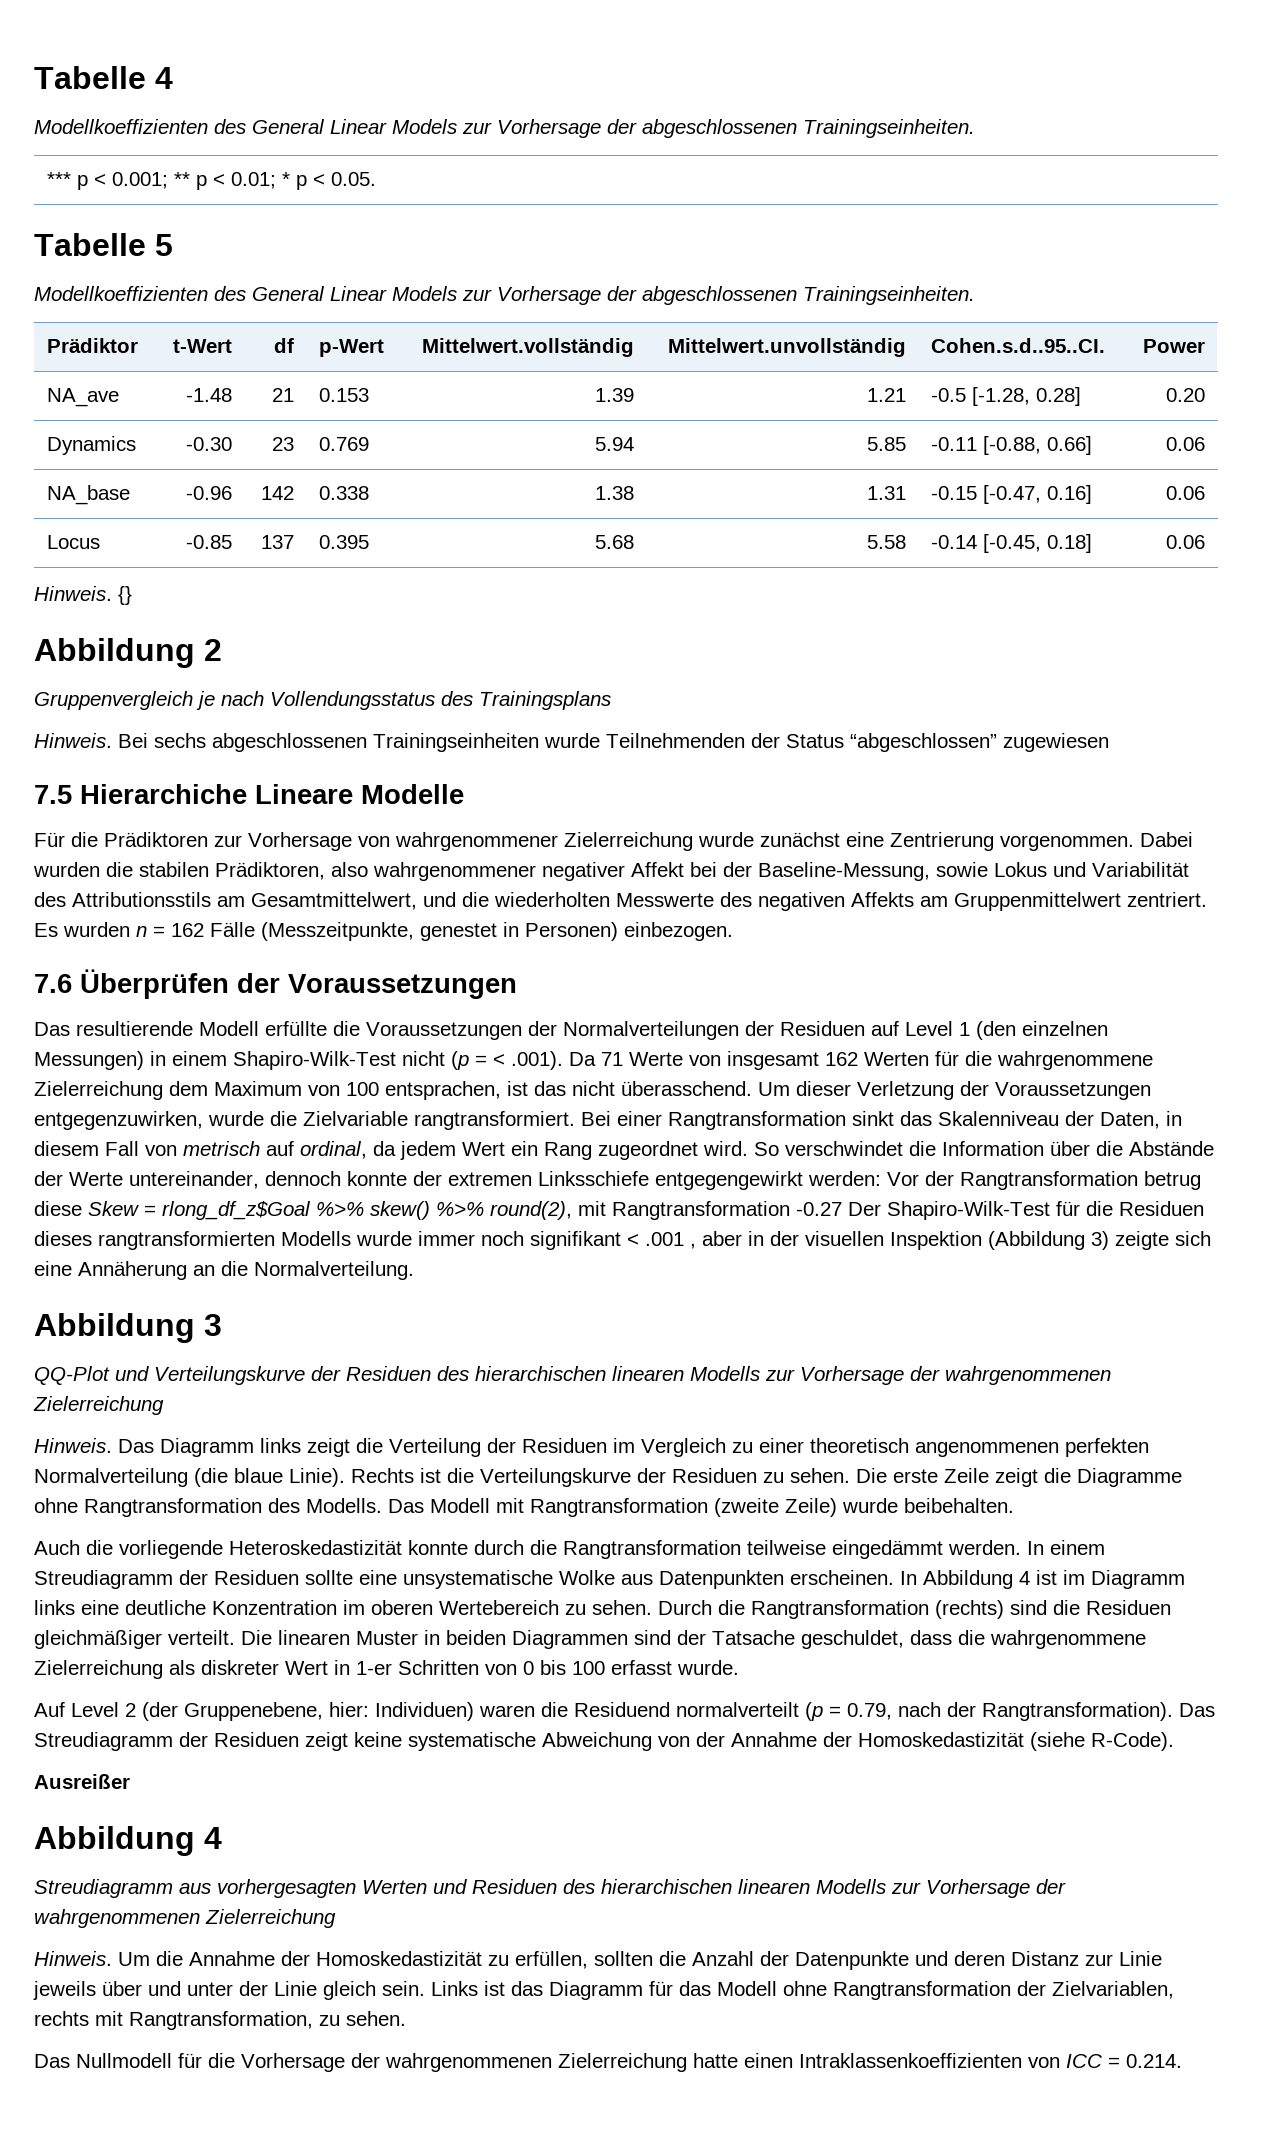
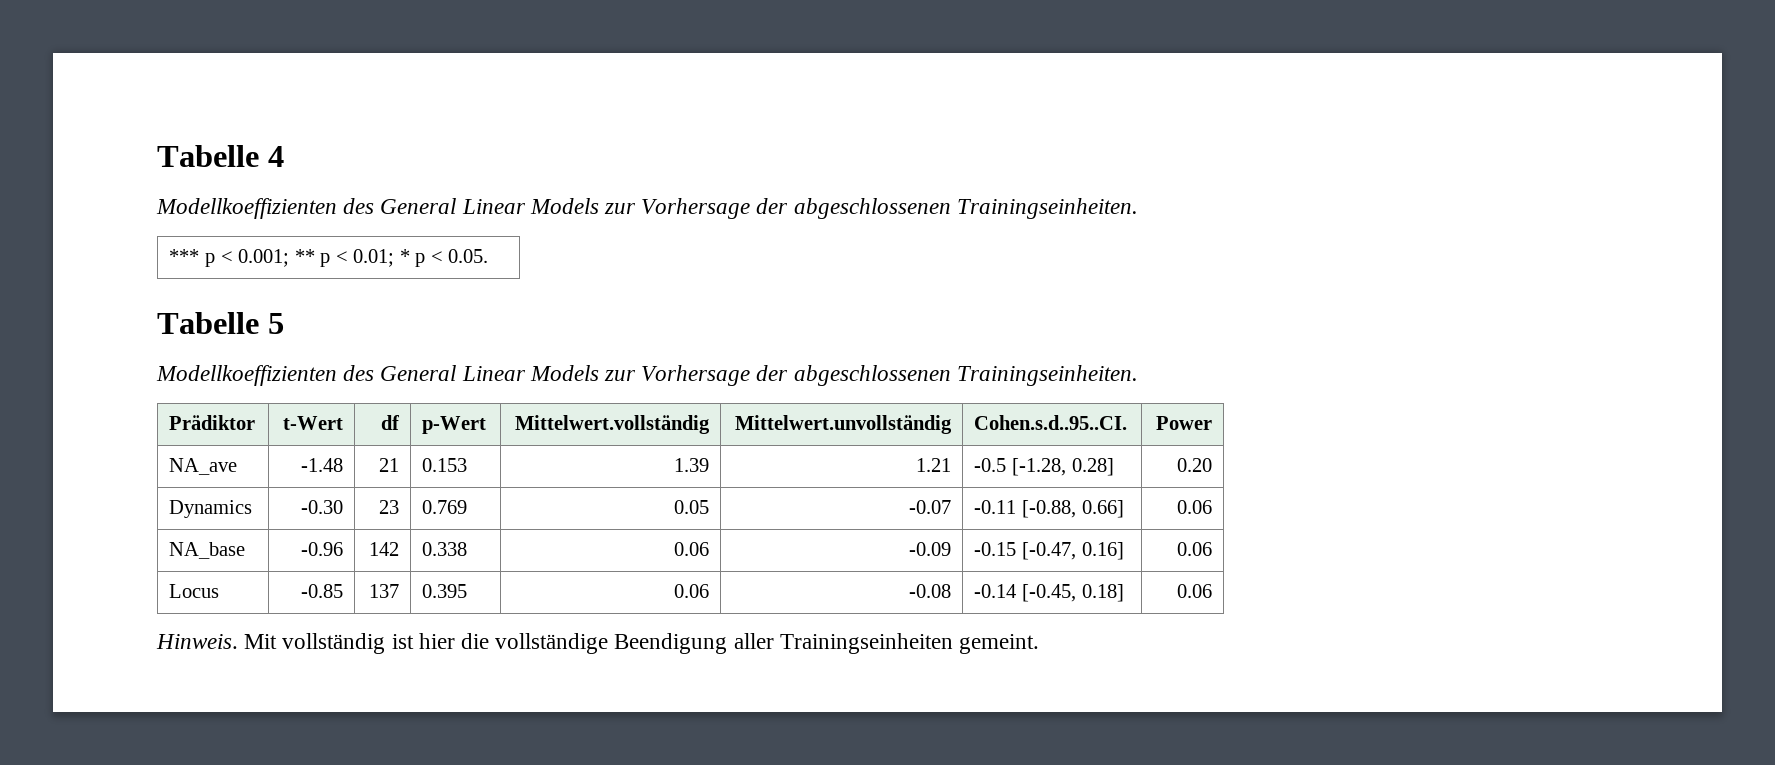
[594,437,634,451] [866,437,906,451] 5.94 | 5.85 -> [673,500,709,514] [908,500,951,514] 0.05 | -0.07
[594,486,634,500] [866,486,906,500] 1.38 | 1.31 -> [673,542,709,556] [908,542,951,556] 0.06 | -0.09
[594,535,634,549] [866,535,906,549] 5.68 | 5.58 -> [673,584,709,598] [908,584,951,598] 0.06 | -0.08
[118,586,132,605] [34,638,222,668] [34,691,611,710] [34,733,1109,752] [34,784,464,804] [34,832,1193,851] [33,862,1189,881] [34,892,1207,911] [34,922,733,941] [34,969,517,999] [34,1021,1108,1040] [34,1051,1153,1070] [34,1081,1151,1100] [34,1111,1182,1130] [34,1141,1214,1160] [34,1171,1201,1190] [34,1201,1204,1220] [34,1231,1211,1250] [34,1261,414,1280] [34,1313,222,1343] [34,1366,1111,1385] [33,1396,164,1415] [34,1438,1149,1457] [34,1468,1182,1487] [34,1498,1014,1517] [34,1540,1105,1559] [34,1570,1185,1589] [34,1600,1171,1619] [34,1630,1146,1649] [34,1660,739,1679] [34,1702,1215,1721] [34,1732,1174,1751] [34,1774,130,1789] [34,1826,222,1856] [34,1879,1066,1898] [34,1909,336,1928] [34,1951,1162,1970] [33,1981,1174,2000] [34,2011,406,2030] [34,2053,1182,2072] {} // Abbildung 2 // Gruppenvergleich je nach Vollendungsstatus des Trainingsplans // Hinweis. Bei sechs abgeschlossenen Trainingseinheiten wurde Teilnehmenden der Status “abgeschlossen” zugewiesen // 7.5 Hierarchiche Lineare Modelle // Für die Prädiktoren zur Vorhersage von wahrgenommener Zielerreichung wurde zunächst eine Zentrierung vorgenommen. Dabei wurden die stabilen Prädiktoren, also wahrgenommener negativer Affekt bei der Baseline-Messung, sowie Lokus und Variabilität des Attributionsstils am Gesamtmittelwert, und die wiederholten Messwerte des negativen Affekts am Gruppenmittelwert zentriert. Es wurden n = 162 Fälle (Messzeitpunkte, genestet in Personen) einbezogen. // 7.6 Überprüfen der Voraussetzungen // Das resultierende Modell erfüllte die Voraussetzungen der Normalverteilungen der Residuen auf Level 1 (den einzelnen Messungen) in einem Shapiro-Wilk-Test nicht (p = < .001). Da 71 Werte von insgesamt 162 Werten für die wahrgenommene Zielerreichung dem Maximum von 100 entsprachen, ist das nicht überasschend. Um dieser Verletzung der Voraussetzungen entgegenzuwirken, wurde die Zielvariable rangtransformiert. Bei einer Rangtransformation sinkt das Skalenniveau der Daten, in diesem Fall von metrisch auf ordinal, da jedem Wert ein Rang zugeordnet wird. So verschwindet die Information über die Abstände der Werte untereinander, dennoch konnte der extremen Linksschiefe entgegengewirkt werden: Vor der Rangtransformation betrug diese Skew = rlong_df_z$Goal %>% skew() %>% round(2), mit Rangtransformation -0.27 Der Shapiro-Wilk-Test für die Residuen dieses rangtransformierten Modells wurde immer noch signifikant < .001 , aber in der visuellen Inspektion (Abbildung 3) zeigte sich eine Annäherung an die Normalverteilung. // Abbildung 3 // QQ-Plot und Verteilungskurve der Residuen des hierarchischen linearen Modells zur Vorhersage der wahrgenommenen Zielerreichung // Hinweis. Das Diagramm links zeigt die Verteilung der Residuen im Vergleich zu einer theoretisch angenommenen perfekten Normalverteilung (die blaue Linie). Rechts ist die Verteilungskurve der Residuen zu sehen. Die erste Zeile zeigt die Diagramme ohne Rangtransformation des Modells. Das Modell mit Rangtransformation (zweite Zeile) wurde beibehalten. // Auch die vorliegende Heteroskedastizität konnte durch die Rangtransformation teilweise eingedämmt werden. In einem Streudiagramm der Residuen sollte eine unsystematische Wolke aus Datenpunkten erscheinen. In Abbildung 4 ist im Diagramm links eine deutliche Konzentration im oberen Wertebereich zu sehen. Durch die Rangtransformation (rechts) sind die Residuen gleichmäßiger verteilt. Die linearen Muster in beiden Diagrammen sind der Tatsache geschuldet, dass die wahrgenommene Zielerreichung als diskreter Wert in 1-er Schritten von 0 bis 100 erfasst wurde. // Auf Level 2 (der Gruppenebene, hier: Individuen) waren die Residuend normalverteilt (p = 0.79, nach der Rangtransformation). Das Streudiagramm der Residuen zeigt keine systematische Abweichung von der Annahme der Homoskedastizität (siehe R-Code). // Ausreißer // Abbildung 4 // Streudiagramm aus vorhergesagten Werten und Residuen des hierarchischen linearen Modells zur Vorhersage der wahrgenommenen Zielerreichung // Hinweis. Um die Annahme der Homoskedastizität zu erfüllen, sollten die Anzahl der Datenpunkte und deren Distanz zur Linie jeweils über und unter der Linie gleich sein. Links ist das Diagramm für das Modell ohne Rangtransformation der Zielvariablen, rechts mit Rangtransformation, zu sehen. // Das Nullmodell für die Vorhersage der wahrgenommenen Zielerreichung hatte einen Intraklassenkoeffizienten von ICC = 0.214. -> [244,633,1040,654] Mit vollständig ist hier die vollständige Beendigung aller Trainingseinheiten gemeint.

